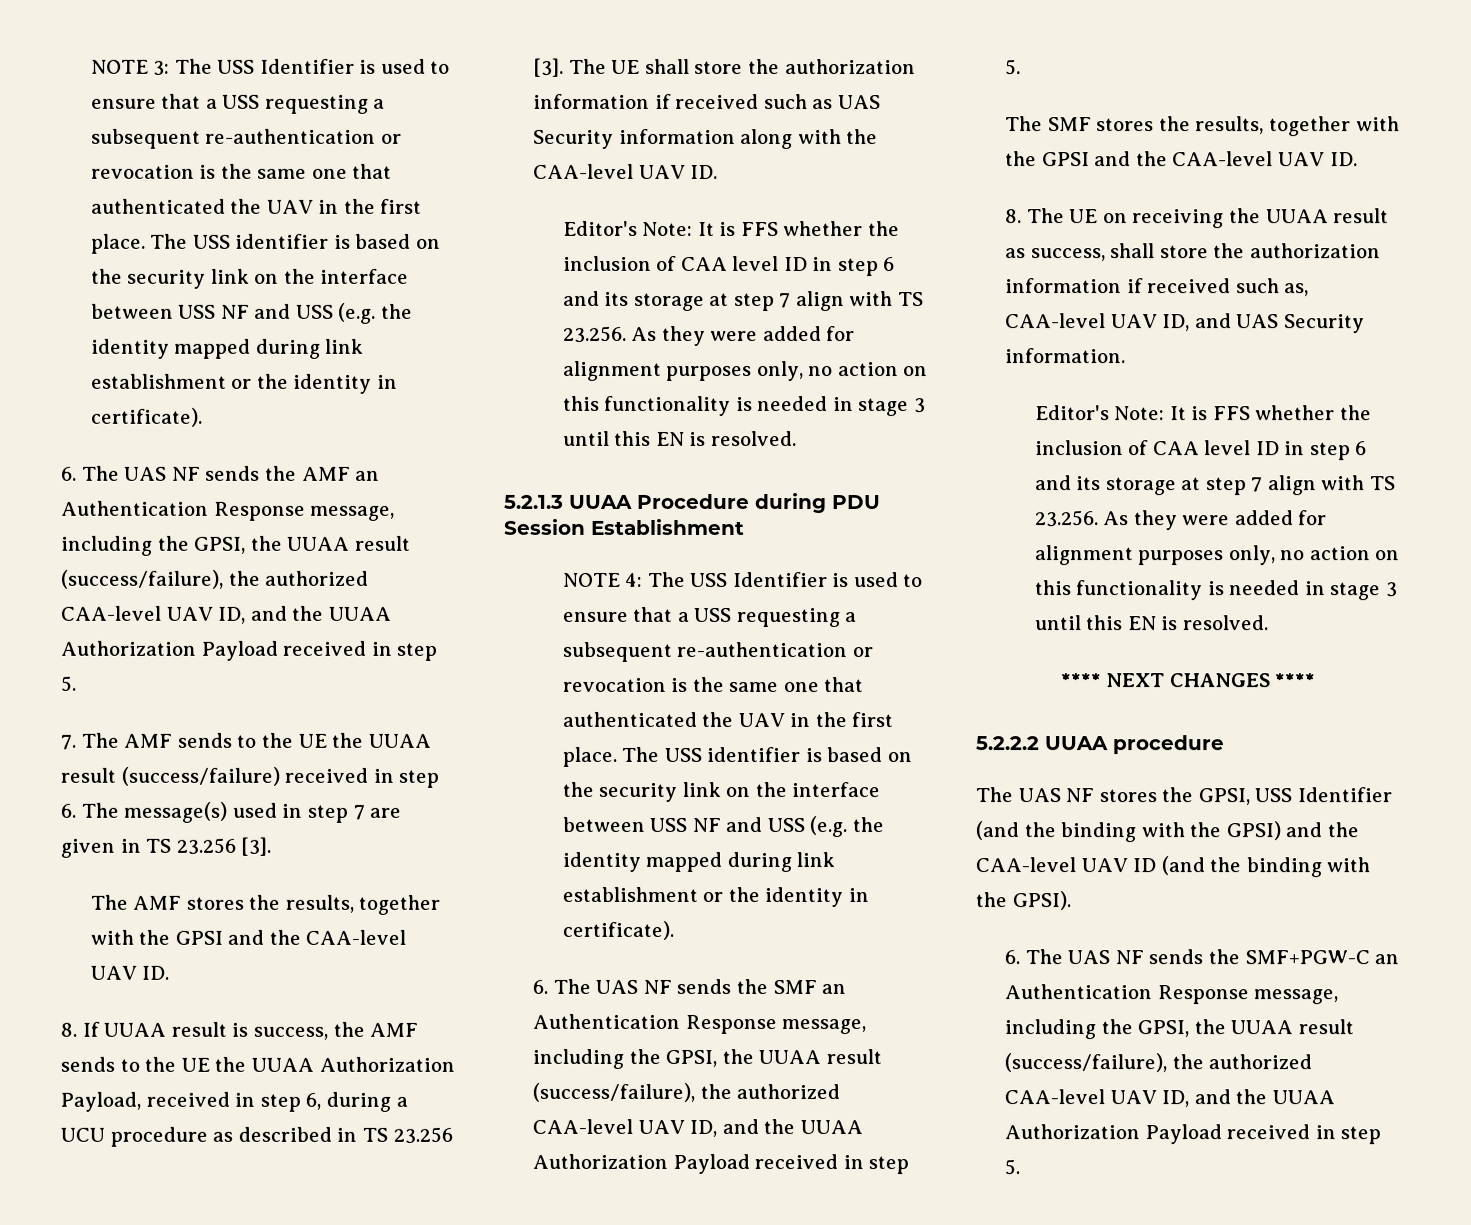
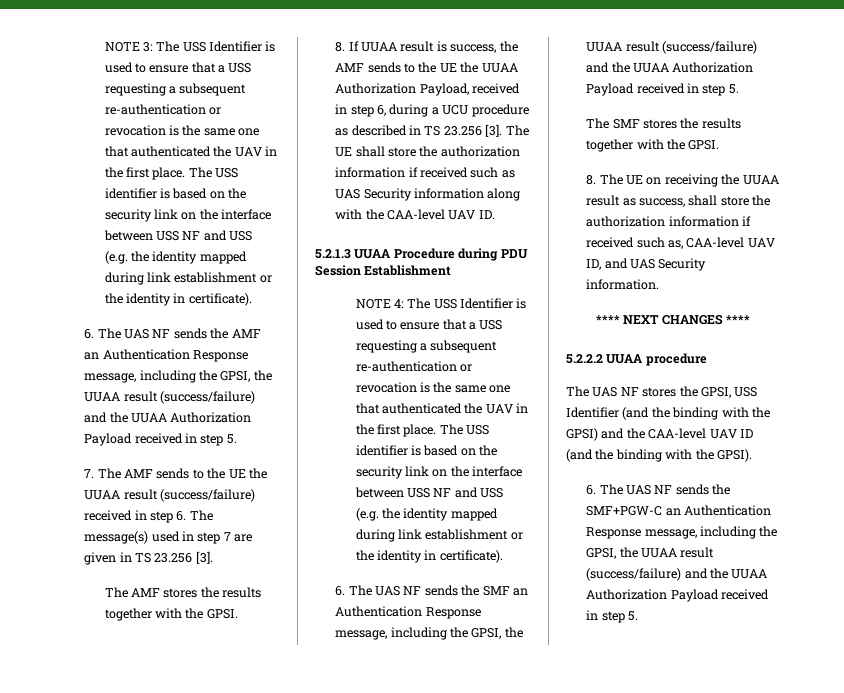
[61,569,370,589] [60,605,247,624] (success/failure), the authorized CAA-level UAV ID, -> [160,391,256,404] (success/failure)
[284,894,441,915] [89,929,407,945] [89,965,170,980] results, together with the GPSI and the CAA-level UAV ID. -> [222,587,262,598] [104,608,238,621] results together with the GPSI.
[562,220,900,237] [562,255,896,277] [562,290,924,312] [562,325,856,346] [562,360,929,382] [562,395,926,417] [562,430,797,447] // Editor's Note: It is FFS whether the inclusion of CAA level ID in step 6 and its storage at step 7 align with TS 23.256. As they were added for alignment purposes only, no action on this functionality is needed in stage 3 until this EN is resolved. -> (495, 214) none
[532,1082,841,1102] [532,1118,718,1137] (success/failure), the authorized CAA-level UAV ID, -> [662,41,758,54] (success/failure)
[1195,116,1400,137] [1005,151,1358,167] results, together with the GPSI and the CAA-level UAV ID. -> [701,118,741,129] [586,139,720,152] results together with the GPSI.
[1034,405,1372,421] [1034,440,1368,461] [1034,475,1396,496] [1034,510,1328,531] [1034,545,1401,566] [1034,580,1398,601] [1033,615,1268,631] // Editor's Note: It is FFS whether the inclusion of CAA level ID in step 6 and its storage at step 7 align with TS 23.256. As they were added for alignment purposes only, no action on this functionality is needed in stage 3 until this EN is resolved. -> (660, 284) none
[1004,1053,1313,1073] [1004,1089,1190,1108] (success/failure), the authorized CAA-level UAV ID, -> [586,568,682,581] (success/failure)

